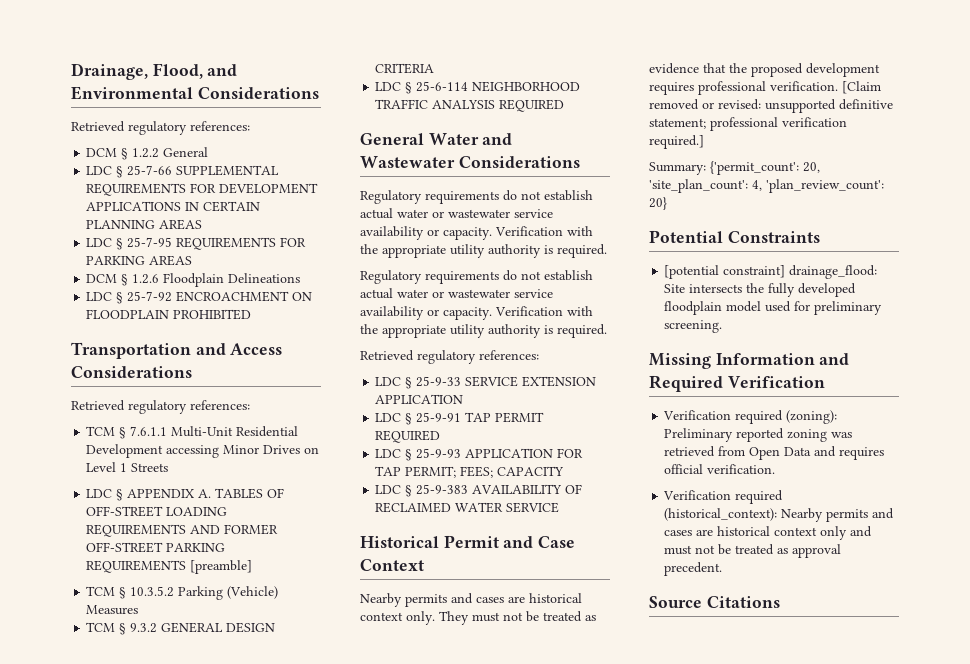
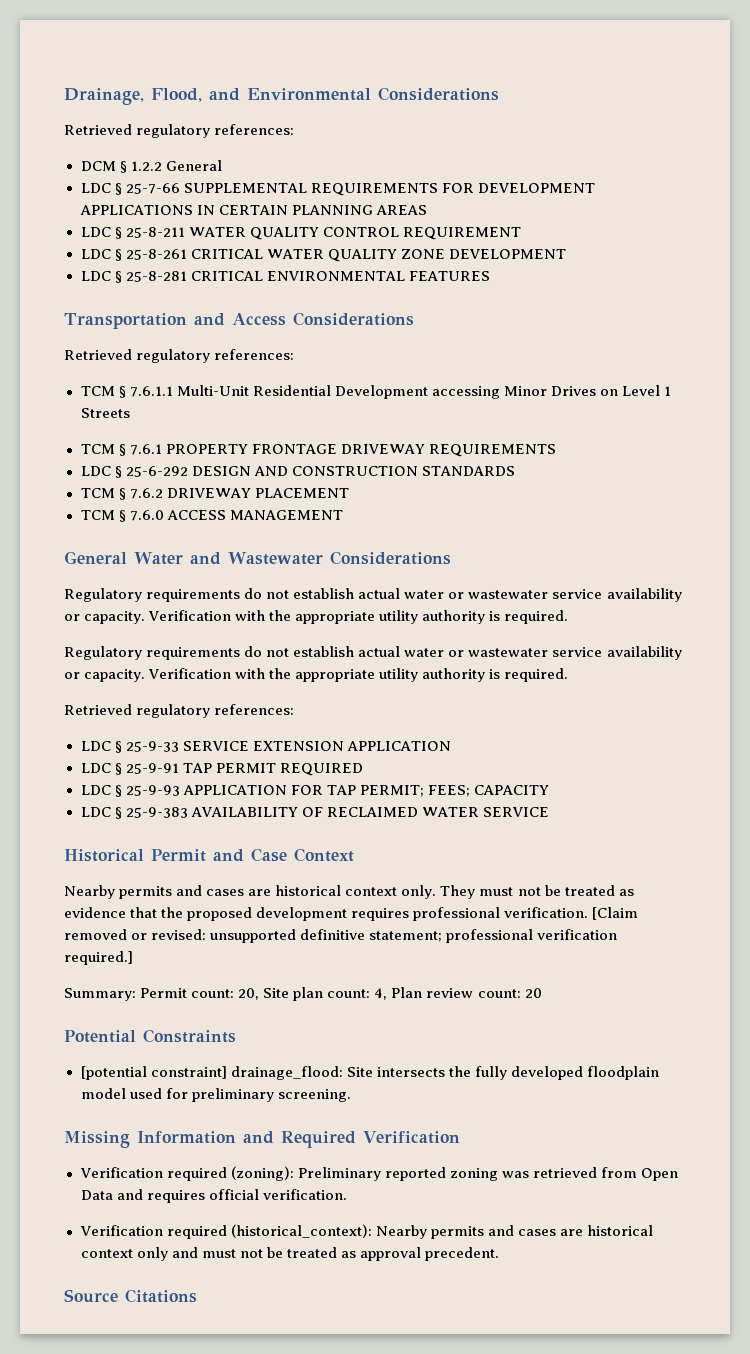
[127,237,307,250] [86,255,193,266] [86,273,301,287] [86,291,313,304] [86,309,252,320] 25-7-95 REQUIREMENTS FOR PARKING AREAS // DCM § 1.2.6 Floodplain Delineations // LDC § 25-7-92 ENCROACHMENT ON FLOODPLAIN PROHIBITED -> [125,227,521,240] [80,249,566,262] [80,271,490,283] 25-8-211 WATER QUALITY CONTROL REQUIREMENT // LDC § 25-8-261 CRITICAL WATER QUALITY ZONE DEVELOPMENT // LDC § 25-8-281 CRITICAL ENVIRONMENTAL FEATURES
[86,488,285,501] [86,506,228,517] [86,524,279,537] [86,542,226,553] [86,560,253,574] [86,586,279,600] [86,605,139,615] [86,622,276,635] [375,63,435,74] [375,81,581,94] [375,99,565,112] LDC § APPENDIX A. TABLES OF OFF-STREET LOADING REQUIREMENTS AND FORMER OFF-STREET PARKING REQUIREMENTS [preamble] // TCM § 10.3.5.2 Parking (Vehicle) Measures // TCM § 9.3.2 GENERAL DESIGN CRITERIA // LDC § 25-6-114 NEIGHBORHOOD TRAFFIC ANALYSIS REQUIRED -> [80,444,556,457] [80,466,515,478] [80,488,349,500] [80,510,343,522] TCM § 7.6.1 PROPERTY FRONTAGE DRIVEWAY REQUIREMENTS // LDC § 25-6-292 DESIGN AND CONSTRUCTION STANDARDS // TCM § 7.6.2 DRIVEWAY PLACEMENT // TCM § 7.6.0 ACCESS MANAGEMENT
[710,161,820,175] [649,179,884,193] [649,197,667,210] {'permit_count': 20, 'site_plan_count': 4, 'plan_review_count': 20} -> [140,987,542,1001] Permit count: 20, Site plan count: 4, Plan review count: 20

